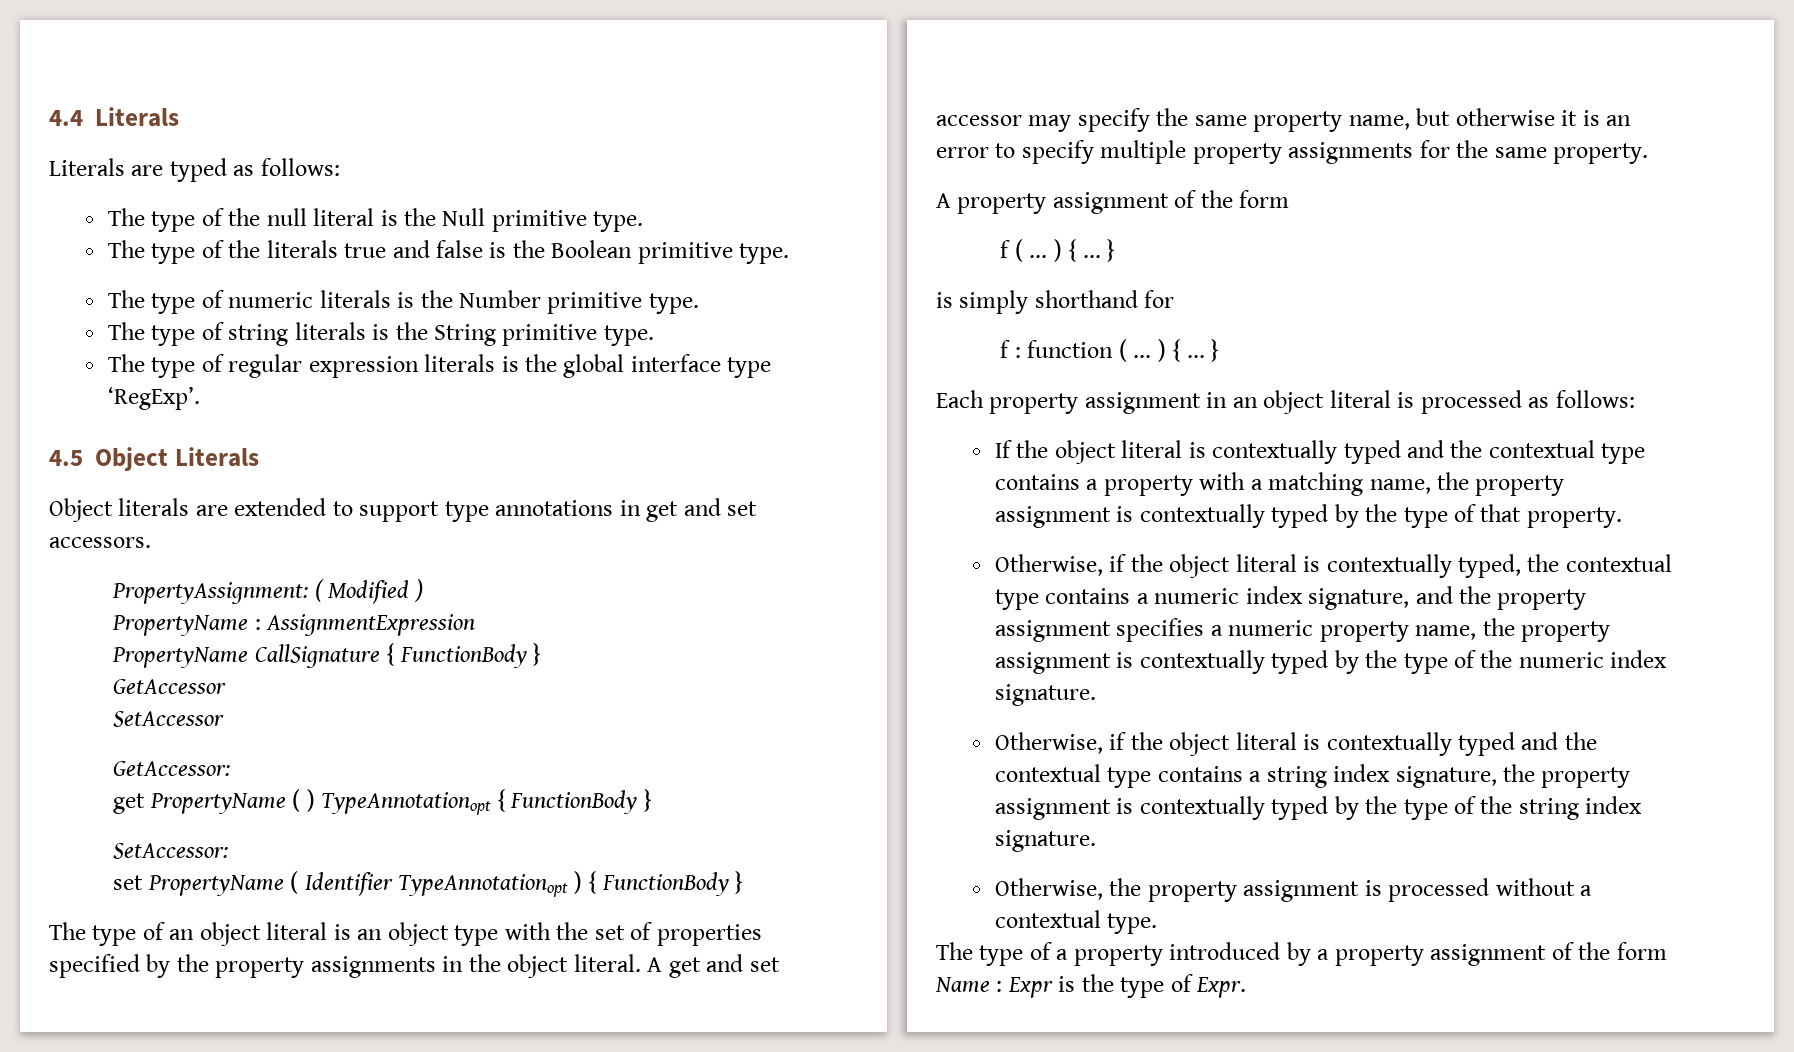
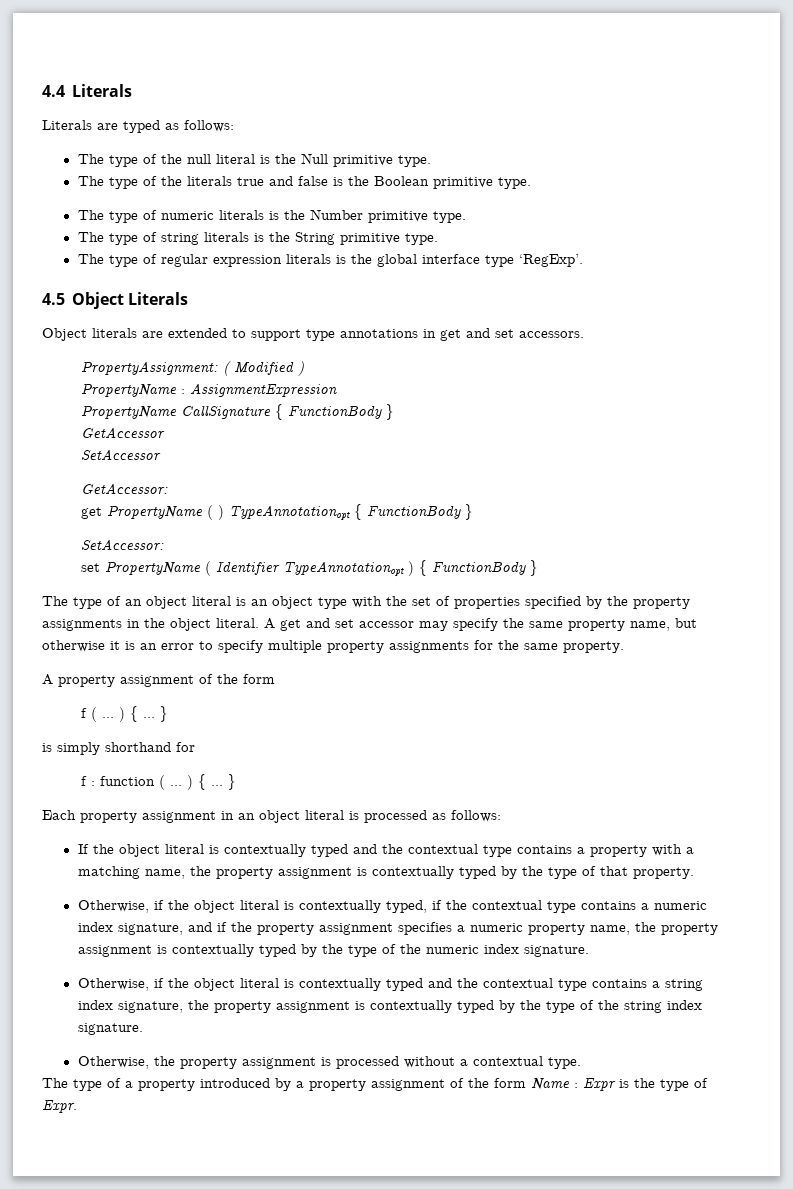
(1521, 566) none -> [431,900,442,910] if
(1453, 595) none -> [216,922,227,932] if

